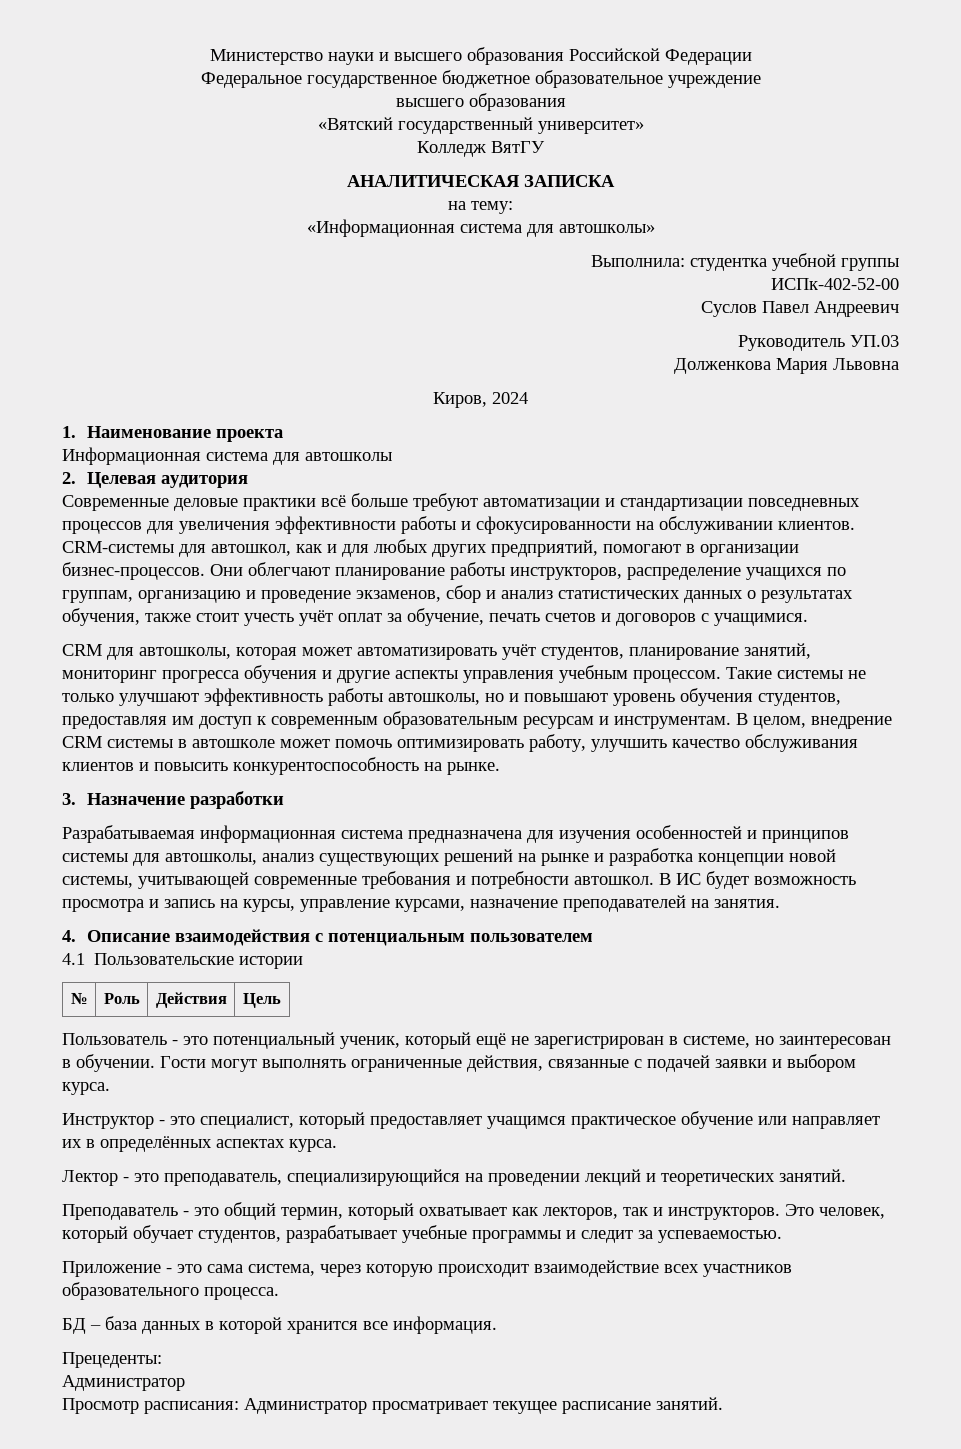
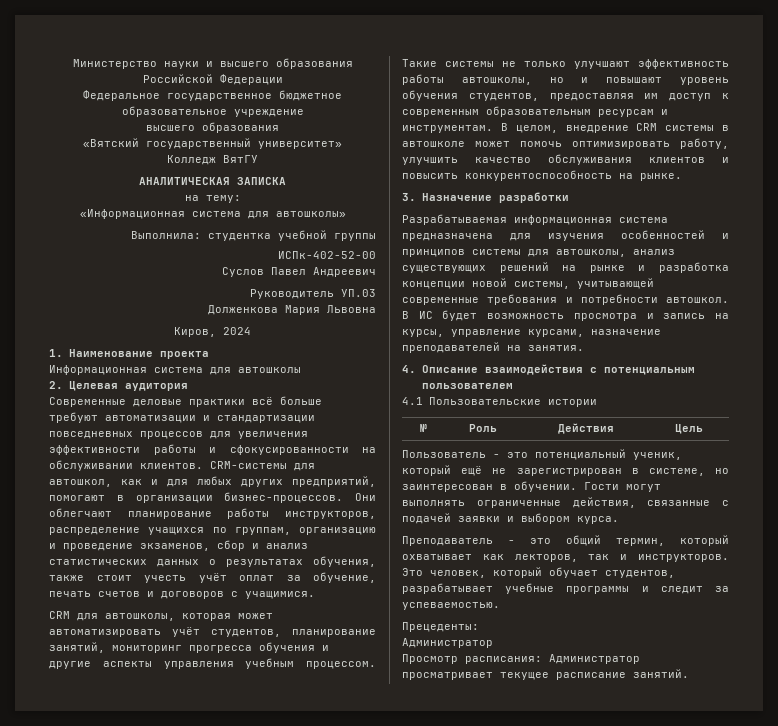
[62,1111,880,1129] [62,1136,337,1152] [62,1169,846,1186] // Инструктор - это специалист, который предоставляет учащимся практическое обучение или направляет их в определённых аспектах курса. // Лектор - это преподаватель, специализирующийся на проведении лекций и теоретических занятий. -> (619, 520) none
[62,1260,792,1277] [62,1282,279,1300] [62,1316,497,1334] // Приложение - это сама система, через которую происходит взаимодействие всех участников образовательного процесса. // БД – база данных в которой хранится все информация. -> (500, 606) none

